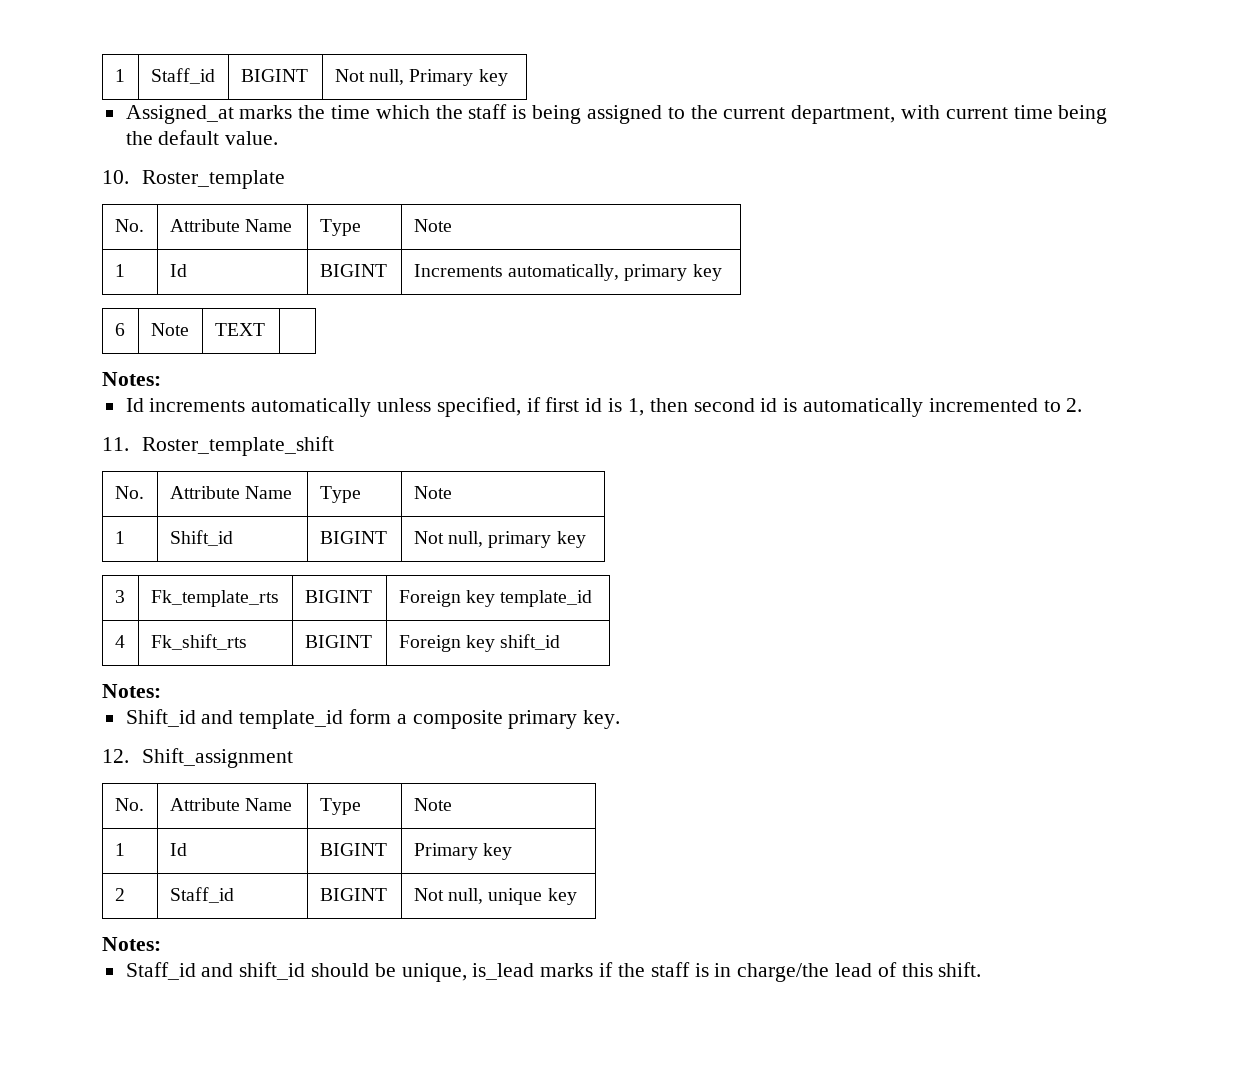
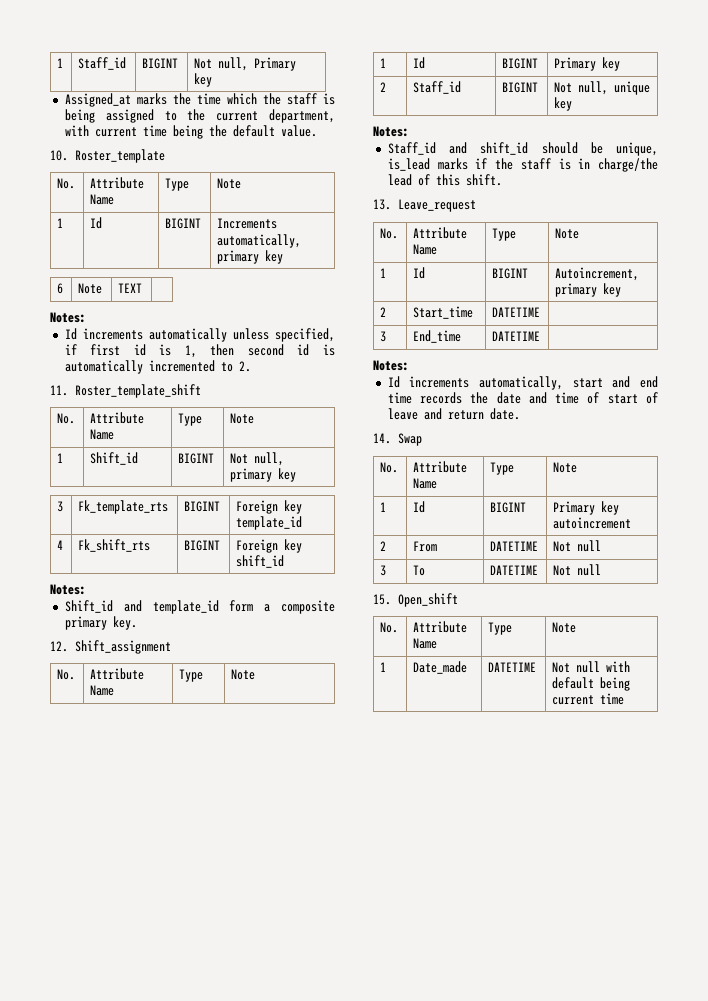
(982, 969) none -> [373,199,476,212] [380,228,399,239] [413,227,468,239] [413,244,438,255] [492,228,517,241] [555,228,580,239] [380,268,387,278] [413,267,426,279] [492,268,529,279] [555,267,640,281] [555,283,622,297] [380,307,387,317] [413,306,474,319] [492,307,541,317] [380,331,387,342] [413,330,462,343] [492,331,541,341] [373,360,409,371] [387,376,658,390] [387,392,658,404] [387,408,520,420] [373,433,422,446] [380,462,399,473] [413,461,468,473] [413,478,438,489] [490,462,515,475] [553,462,578,473] [380,502,387,512] [413,501,426,513] [490,502,527,513] [553,501,620,515] [553,517,632,529] [380,541,387,551] [413,541,438,552] [490,541,539,551] [553,540,602,552] [380,565,387,576] [413,565,426,576] [490,565,539,575] [553,564,602,576] [373,593,458,607] [380,622,399,633] [413,621,468,633] [413,638,438,649] [488,622,513,635] [552,622,577,633] [380,662,387,672] [413,661,468,674] [488,662,537,672] [552,661,631,673] [552,677,631,691] [552,693,625,705] // 13. Leave_request // No. | Attribute Name | Type | Note // 1 | Id | BIGINT | Autoincrement, primary key // 2 | Start_time | DATETIME | // 3 | End_time | DATETIME | // Notes: // Id increments automatically, start and end time records the date and time of start of leave and return date. // 14. Swap // No. | Attribute Name | Type | Note // 1 | Id | BIGINT | Primary key autoincrement // 2 | From | DATETIME | Not null // 3 | To | DATETIME | Not null // 15. Open_shift // No. | Attribute Name | Type | Note // 1 | Date_made | DATETIME | Not null with default being current time

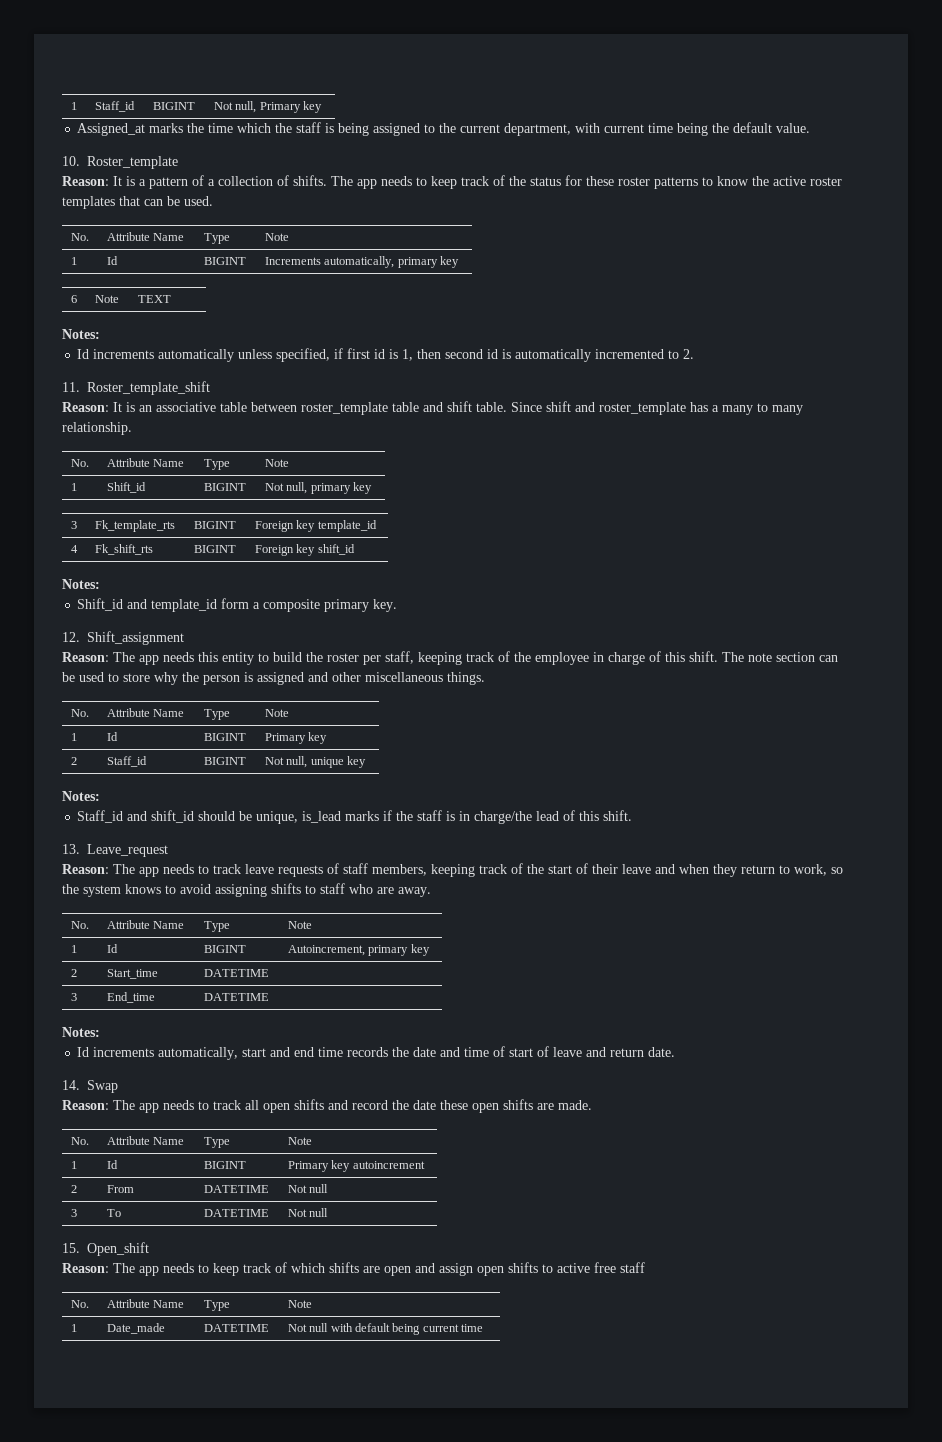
(165, 156) none -> [62,175,842,189] [62,196,213,209] // Reason: It is a pattern of a collection of shifts. The app needs to keep track of the status for these roster patterns to know the active roster templates that can be used.
(201, 391) none -> [62,401,803,415] [62,422,132,435] // Reason: It is an associative table between roster_template table and shift table. Since shift and roster_template has a many to many relationship.
(171, 647) none -> [62,651,838,665] [62,672,485,685] // Reason: The app needs this entity to build the roster per staff, keeping track of the employee in charge of this shift. The note section can be used to store why the person is assigned and other miscellaneous things.
(476, 205) none -> [62,863,843,877] [62,883,431,897] // Reason: The app needs to track leave requests of staff members, keeping track of the start of their leave and when they return to work, so the system knows to avoid assigning shifts to staff who are away.
(422, 439) none -> [62,1099,592,1113] // Reason: The app needs to track all open shifts and record the date these open shifts are made.
(458, 600) none -> [62,1262,645,1276] // Reason: The app needs to keep track of which shifts are open and assign open shifts to active free staff

